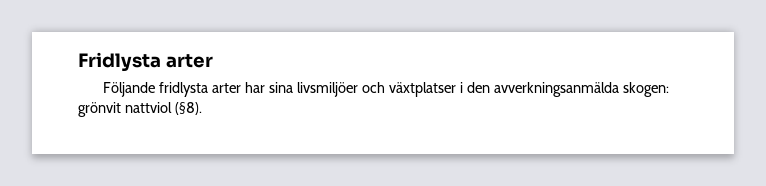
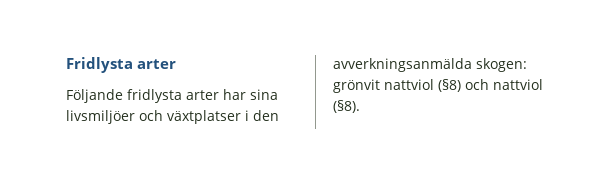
(172, 107) none -> [438,79,543,92] (§8) och nattviol

